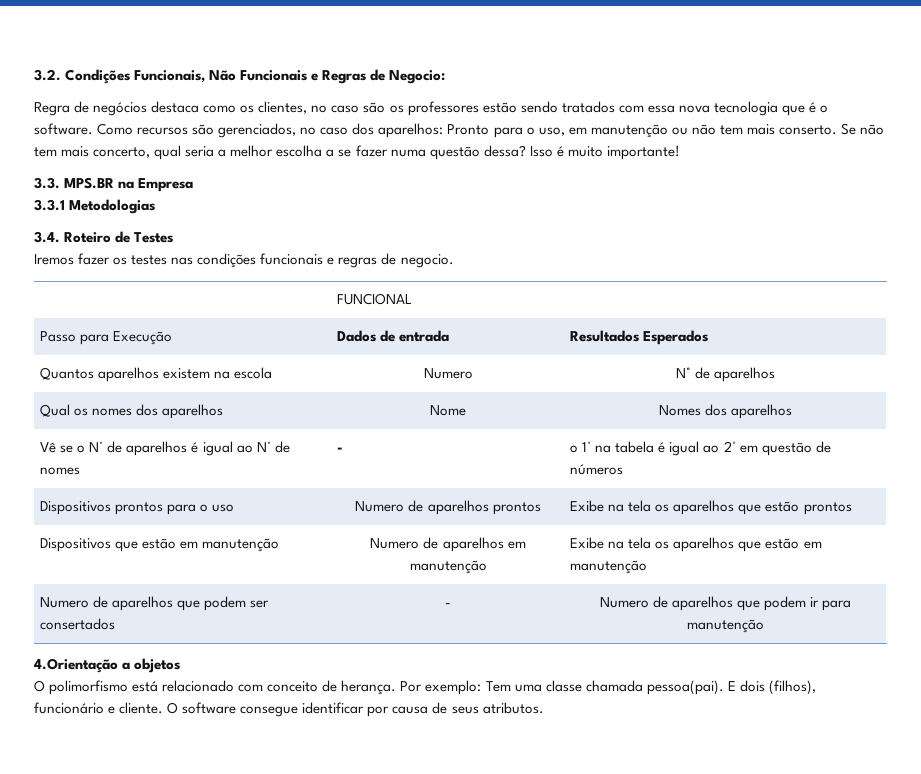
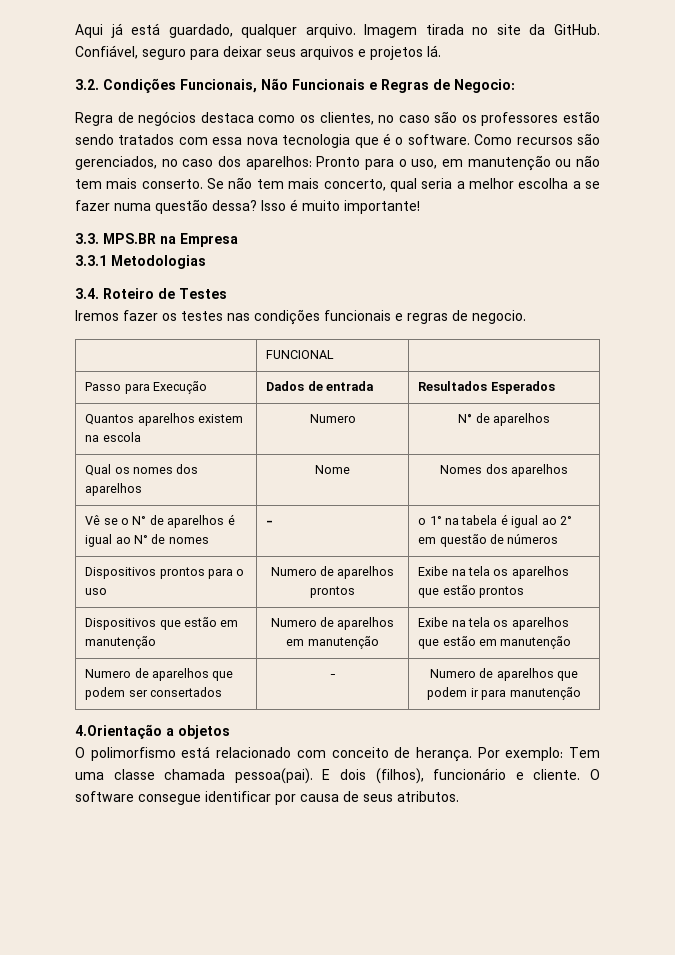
(34, 75) none -> [75,23,601,38] [75,45,441,60] Aqui já está guardado, qualquer arquivo. Imagem tirada no site da GitHub. Confiável, seguro para deixar seus arquivos e projetos lá. //

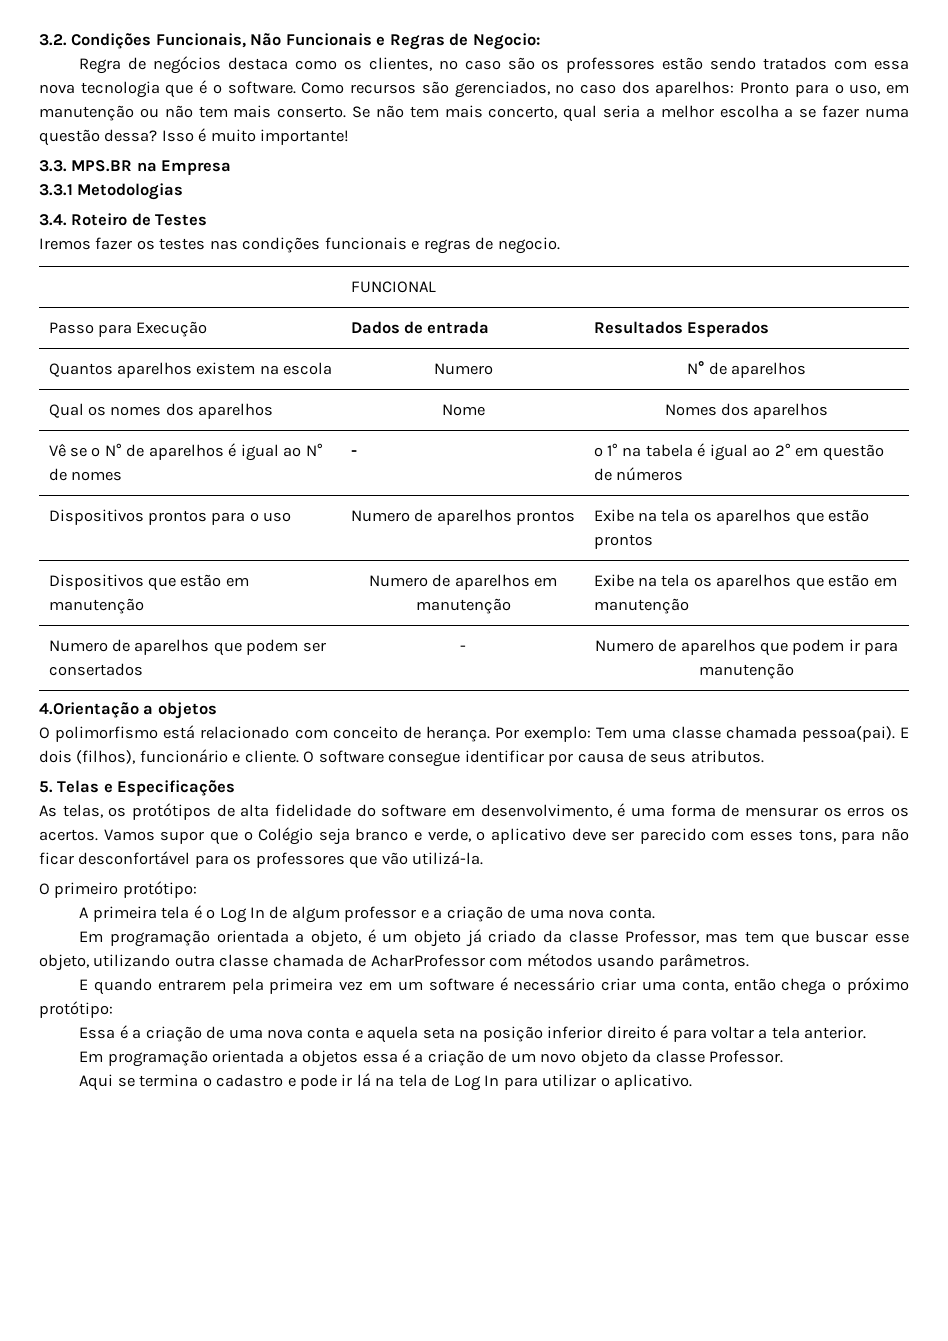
[75,23,601,38] [75,45,441,60] Aqui já está guardado, qualquer arquivo. Imagem tirada no site da GitHub. Confiável, seguro para deixar seus arquivos e projetos lá. // -> (39, 40) none
(459, 796) none -> [39,780,236,796] [39,803,909,820] [39,827,910,845] [39,851,484,869] [39,881,197,898] [79,905,655,923] [79,929,909,947] [39,953,749,971] [79,977,909,995] [39,1001,113,1018] [79,1025,867,1043] [79,1049,784,1067] [79,1073,692,1091] // 5. Telas e Especificações // As telas, os protótipos de alta fidelidade do software em desenvolvimento, é uma forma de mensurar os erros os acertos. Vamos supor que o Colégio seja branco e verde, o aplicativo deve ser parecido com esses tons, para não ficar desconfortável para os professores que vão utilizá-la. // O primeiro protótipo: // A primeira tela é o Log In de algum professor e a criação de uma nova conta. // Em programação orientada a objeto, é um objeto já criado da classe Professor, mas tem que buscar esse objeto, utilizando outra classe chamada de AcharProfessor com métodos usando parâmetros. // E quando entrarem pela primeira vez em um software é necessário criar uma conta, então chega o próximo protótipo: // Essa é a criação de uma nova conta e aquela seta na posição inferior direito é para voltar a tela anterior. // Em programação orientada a objetos essa é a criação de um novo objeto da classe Professor. // Aqui se termina o cadastro e pode ir lá na tela de Log In para utilizar o aplicativo.

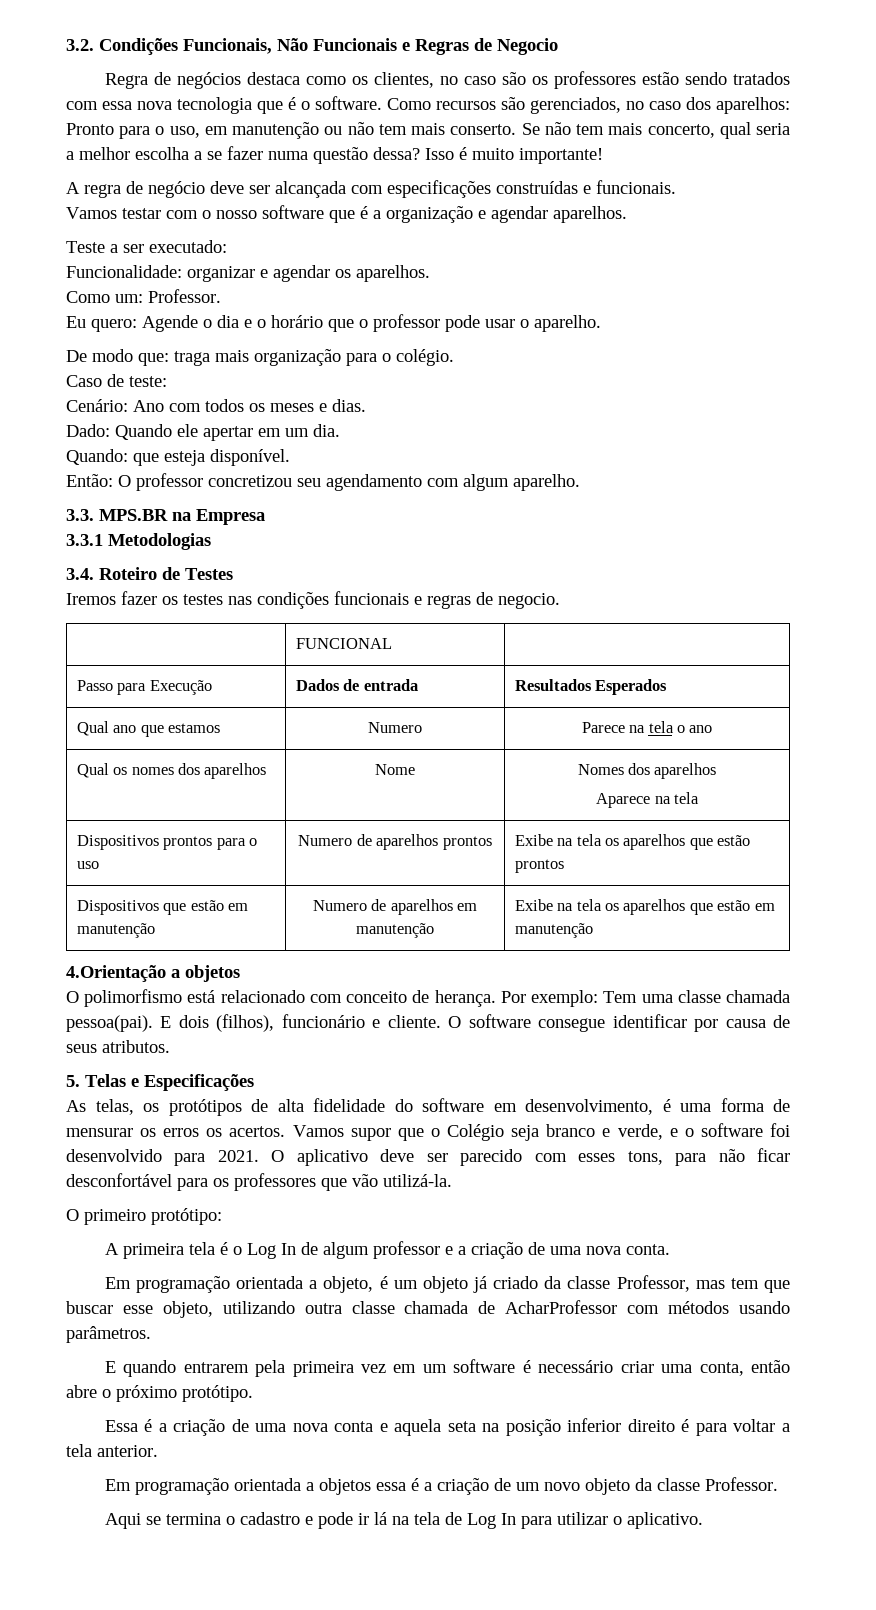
[472,33,540,50] Negocio: -> [497,38,558,55] Negocio
(350, 137) none -> [66,180,676,198] [66,205,627,223] [66,240,227,253] [66,265,430,282] [66,289,221,303] [66,314,601,332] [66,349,454,366] [66,374,167,387] [66,399,366,412] [66,424,340,441] [66,449,290,466] [66,473,580,491] // A regra de negócio deve ser alcançada com especificações construídas e funcionais. // Vamos testar com o nosso software que é a organização e agendar aparelhos. // Teste a ser executado: // Funcionalidade: organizar e agendar os aparelhos. // Como um: Professor. // Eu quero: Agende o dia e o horário que o professor pode usar o aparelho. // De modo que: traga mais organização para o colégio. // Caso de teste: // Cenário: Ano com todos os meses e dias. // Dado: Quando ele apertar em um dia. // Quando: que esteja disponível. // Então: O professor concretizou seu agendamento com algum aparelho.
[48,362,333,378] [433,363,493,375] [687,361,806,378] Quantos aparelhos existem na escola | Numero | N° de aparelhos -> [76,721,221,737] [368,722,422,733] [581,721,713,733] Qual ano que estamos | Numero | Parece na tela o ano
[48,443,323,461] [48,468,123,481] [350,450,357,456] [593,443,884,461] [593,467,684,481] // Vê se o N° de aparelhos é igual ao N° de nomes | - | o 1° na tabela é igual ao 2° em questão de números -> [596,792,699,808] // Aparece na tela
[48,639,326,656] [48,663,143,676] [460,645,466,651] [594,639,899,656] [699,663,794,679] // Numero de aparelhos que podem ser consertados | - | Numero de aparelhos que podem ir para manutenção -> (593, 930) none
[476,831,486,841] o -> [669,1123,791,1137] [66,1149,285,1166] e o software foi desenvolvido para 2021. O
[781,978,827,995] chega -> [66,1385,97,1398] abre
[39,1001,113,1018] protótipo: -> [182,1385,253,1402] protótipo.

